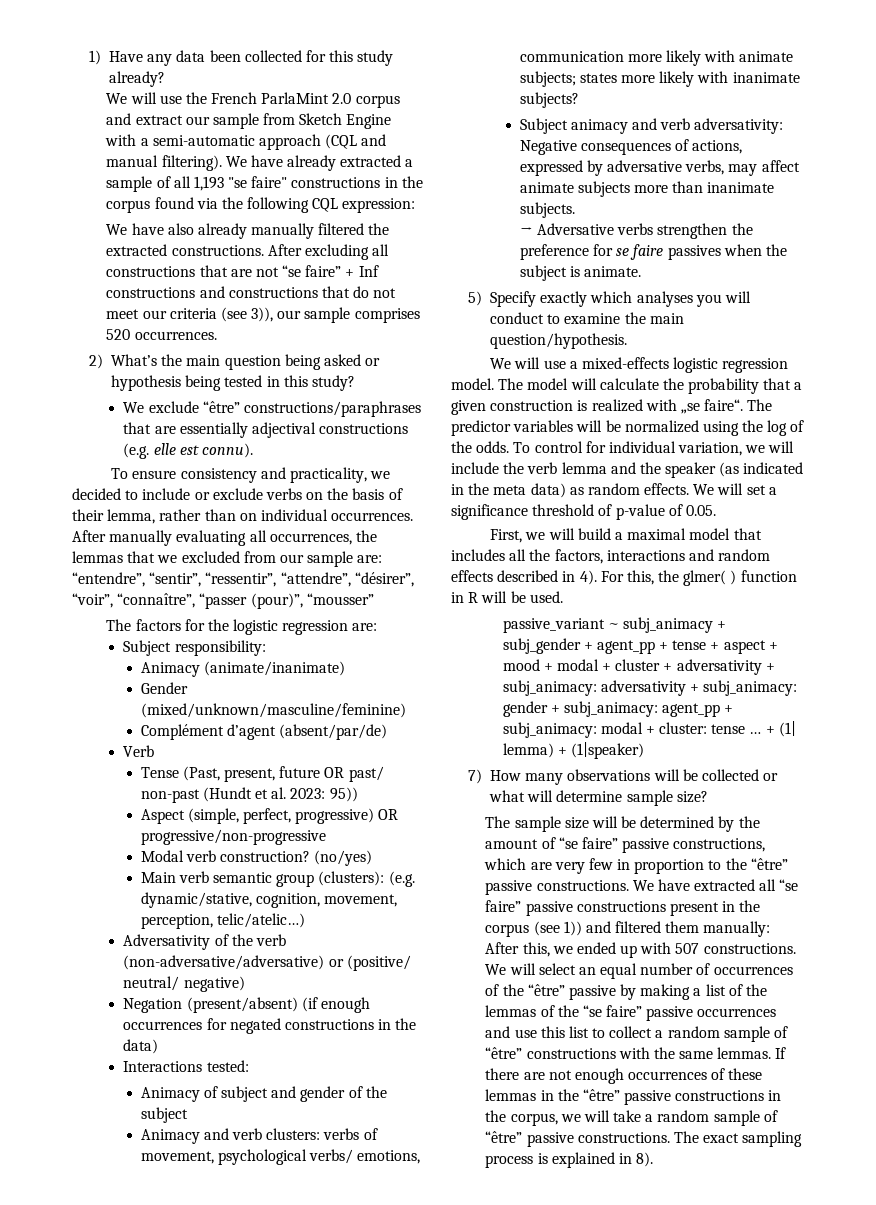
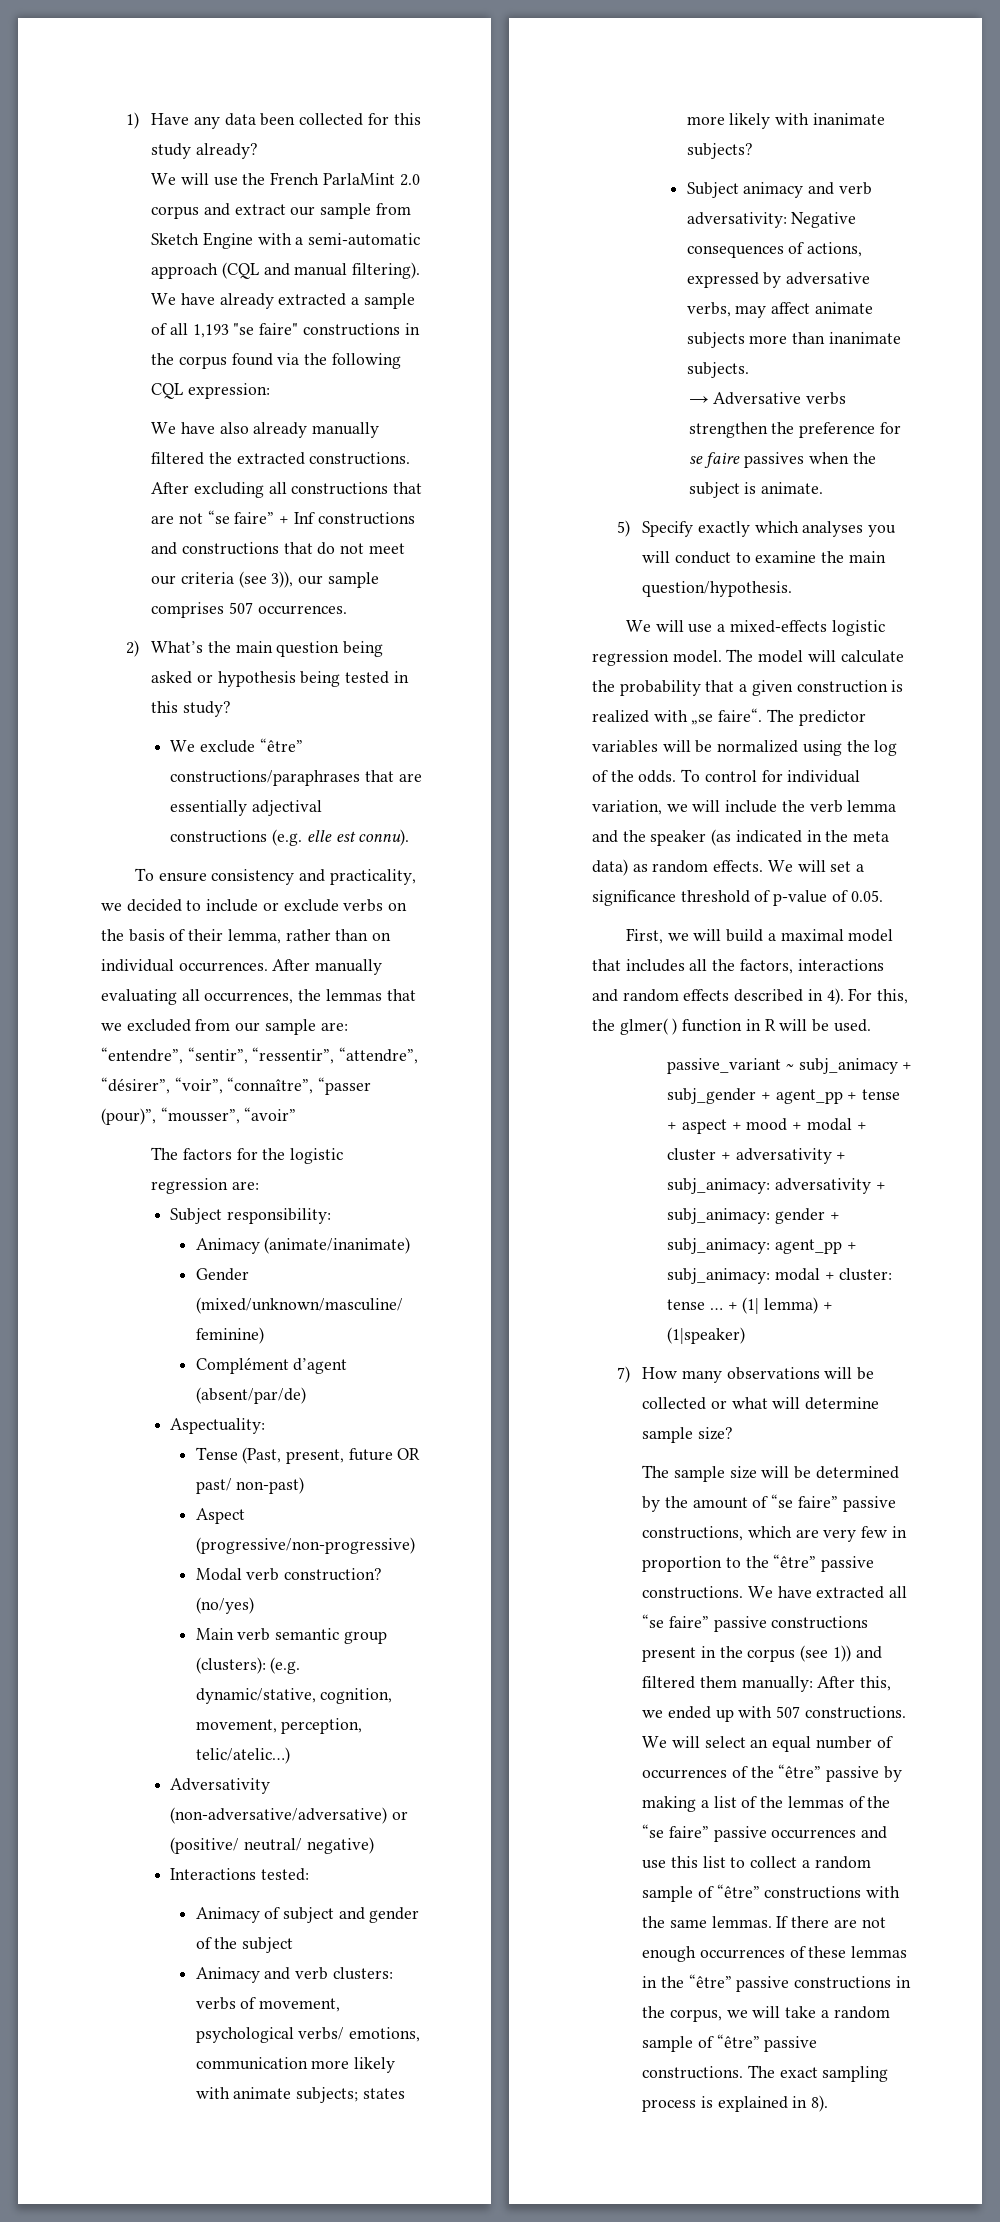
[106,329,131,340] 520 -> [228,602,253,614] 507
[306,593,374,605] “mousser” -> [160,1107,297,1124] “mousser”, “avoir”
[123,745,155,757] Verb -> [170,1418,266,1434] Aspectuality:
[140,787,358,803] [140,808,399,824] [140,829,326,845] non-past (Hundt et al. 2023: 95)) // Aspect (simple, perfect, progressive) OR progressive/non-progressive -> [236,1477,305,1494] [195,1508,245,1524] [195,1537,415,1554] non-past) // Aspect (progressive/non-progressive)
[214,934,286,946] of the verb -> (271, 1786) none
[123,997,370,1013] [123,1018,417,1034] [123,1039,159,1054] // Negation (present/absent) (if enough occurrences for negated constructions in the data) -> (374, 1845) none

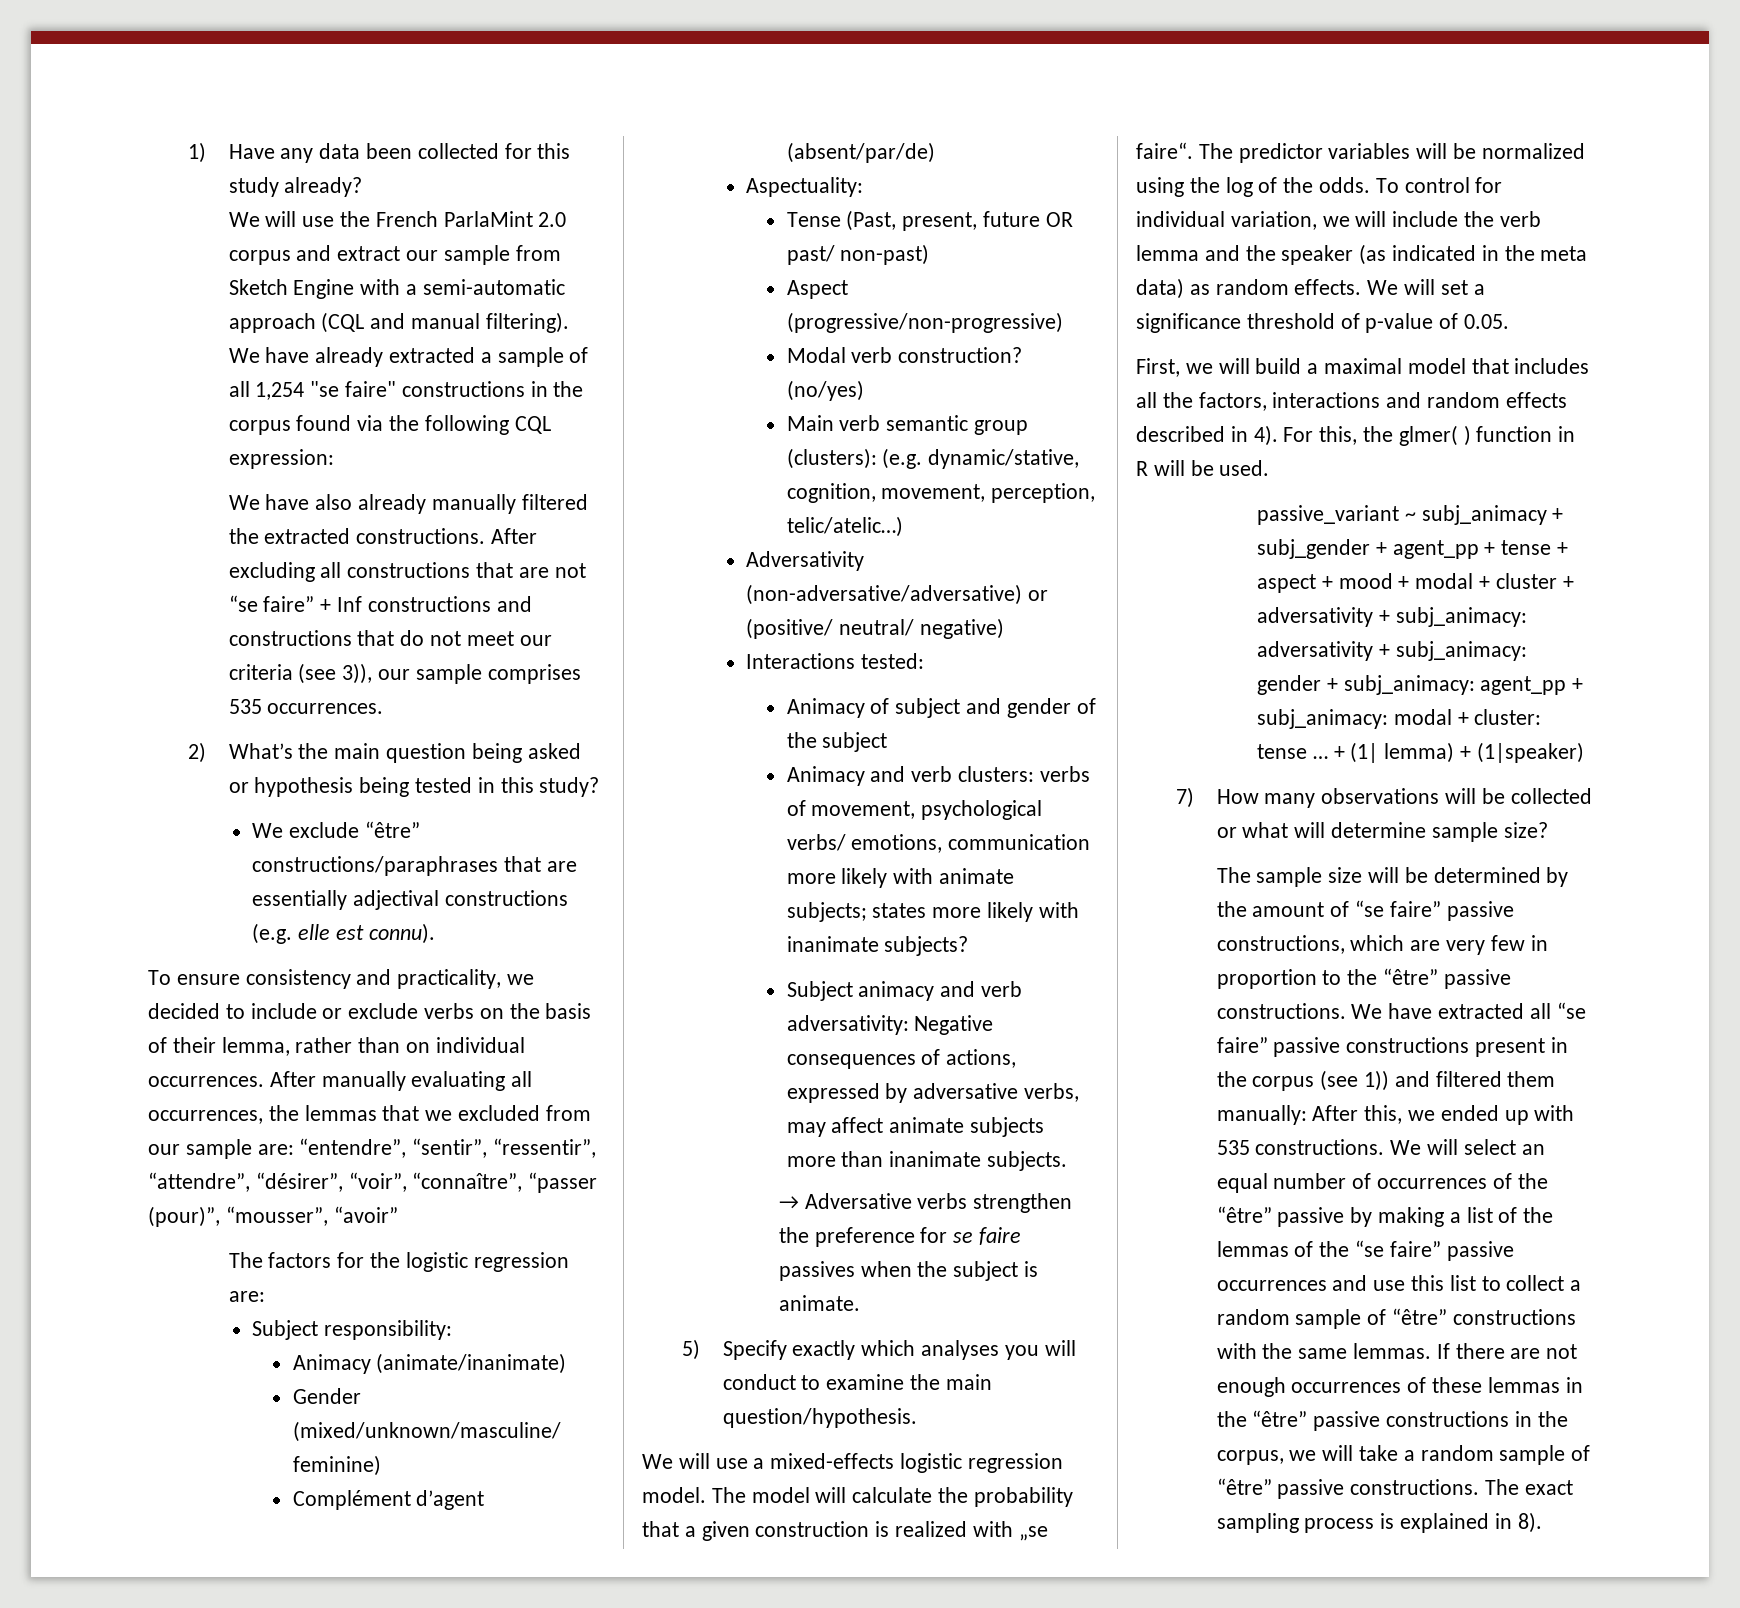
[192,324,229,338] 1,193 -> [255,382,305,400] 1,254
[228,602,253,614] 507 -> [228,699,262,714] 535
[776,1706,801,1718] 507 -> [1216,1140,1250,1155] 535

